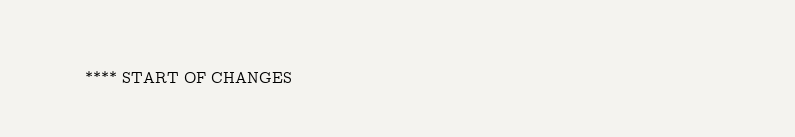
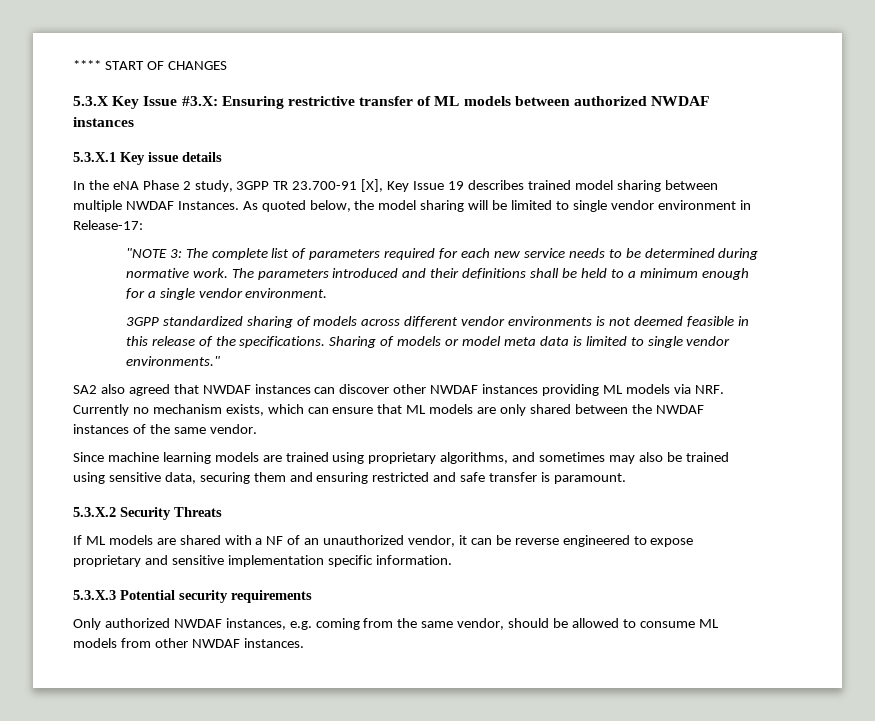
(292, 77) none -> [73,96,710,109] [73,117,134,127] [73,152,222,165] [73,179,718,192] [73,200,751,212] [73,220,143,230] [125,248,759,260] [125,268,749,280] [125,288,328,300] [125,316,749,328] [125,336,731,348] [125,356,220,366] [73,384,724,396] [73,404,704,416] [73,424,257,434] [73,452,729,464] [73,472,626,484] [73,507,222,520] [73,535,694,547] [73,555,452,567] [73,590,312,603] [73,618,719,630] [73,638,304,648] // 5.3.X Key Issue #3.X: Ensuring restrictive transfer of ML models between authorized NWDAF instances // 5.3.X.1 Key issue details // In the eNA Phase 2 study, 3GPP TR 23.700-91 [X], Key Issue 19 describes trained model sharing between multiple NWDAF Instances. As quoted below, the model sharing will be limited to single vendor environment in Release-17: // "NOTE 3: The complete list of parameters required for each new service needs to be determined during normative work. The parameters introduced and their definitions shall be held to a minimum enough for a single vendor environment. // 3GPP standardized sharing of models across different vendor environments is not deemed feasible in this release of the specifications. Sharing of models or model meta data is limited to single vendor environments." // SA2 also agreed that NWDAF instances can discover other NWDAF instances providing ML models via NRF. Currently no mechanism exists, which can ensure that ML models are only shared between the NWDAF instances of the same vendor. // Since machine learning models are trained using proprietary algorithms, and sometimes may also be trained using sensitive data, securing them and ensuring restricted and safe transfer is paramount. // 5.3.X.2 Security Threats // If ML models are shared with a NF of an unauthorized vendor, it can be reverse engineered to expose proprietary and sensitive implementation specific information. // 5.3.X.3 Potential security requirements // Only authorized NWDAF instances, e.g. coming from the same vendor, should be allowed to consume ML models from other NWDAF instances.

